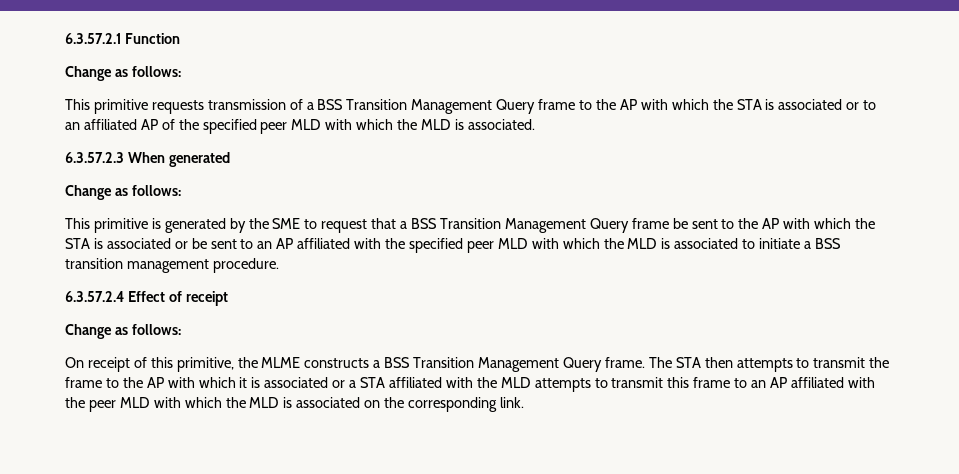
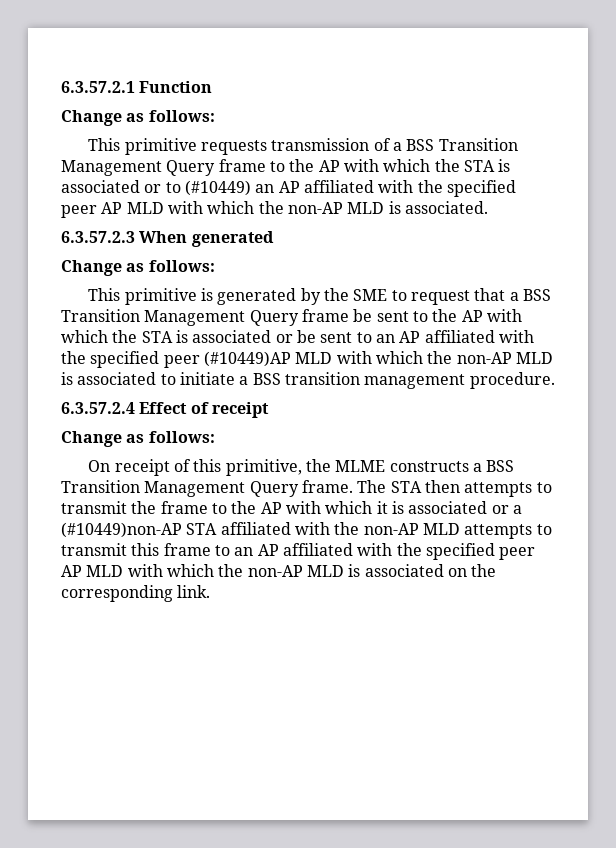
[65,119,418,134] an affiliated AP of the specified peer MLD with which the -> [184,180,516,197] [61,201,343,218] (#10449) an AP affiliated with the specified peer AP MLD with which the non-AP
[497,238,624,249] MLD with which the -> [203,351,512,367] (#10449)AP MLD with which the non-AP
(357, 384) none -> [61,522,182,538] (#10449)non-AP
(497, 382) none -> [363,523,419,535] non-AP
[88,397,246,412] peer MLD with which the -> [425,543,536,560] [61,564,303,577] specified peer AP MLD with which the non-AP

